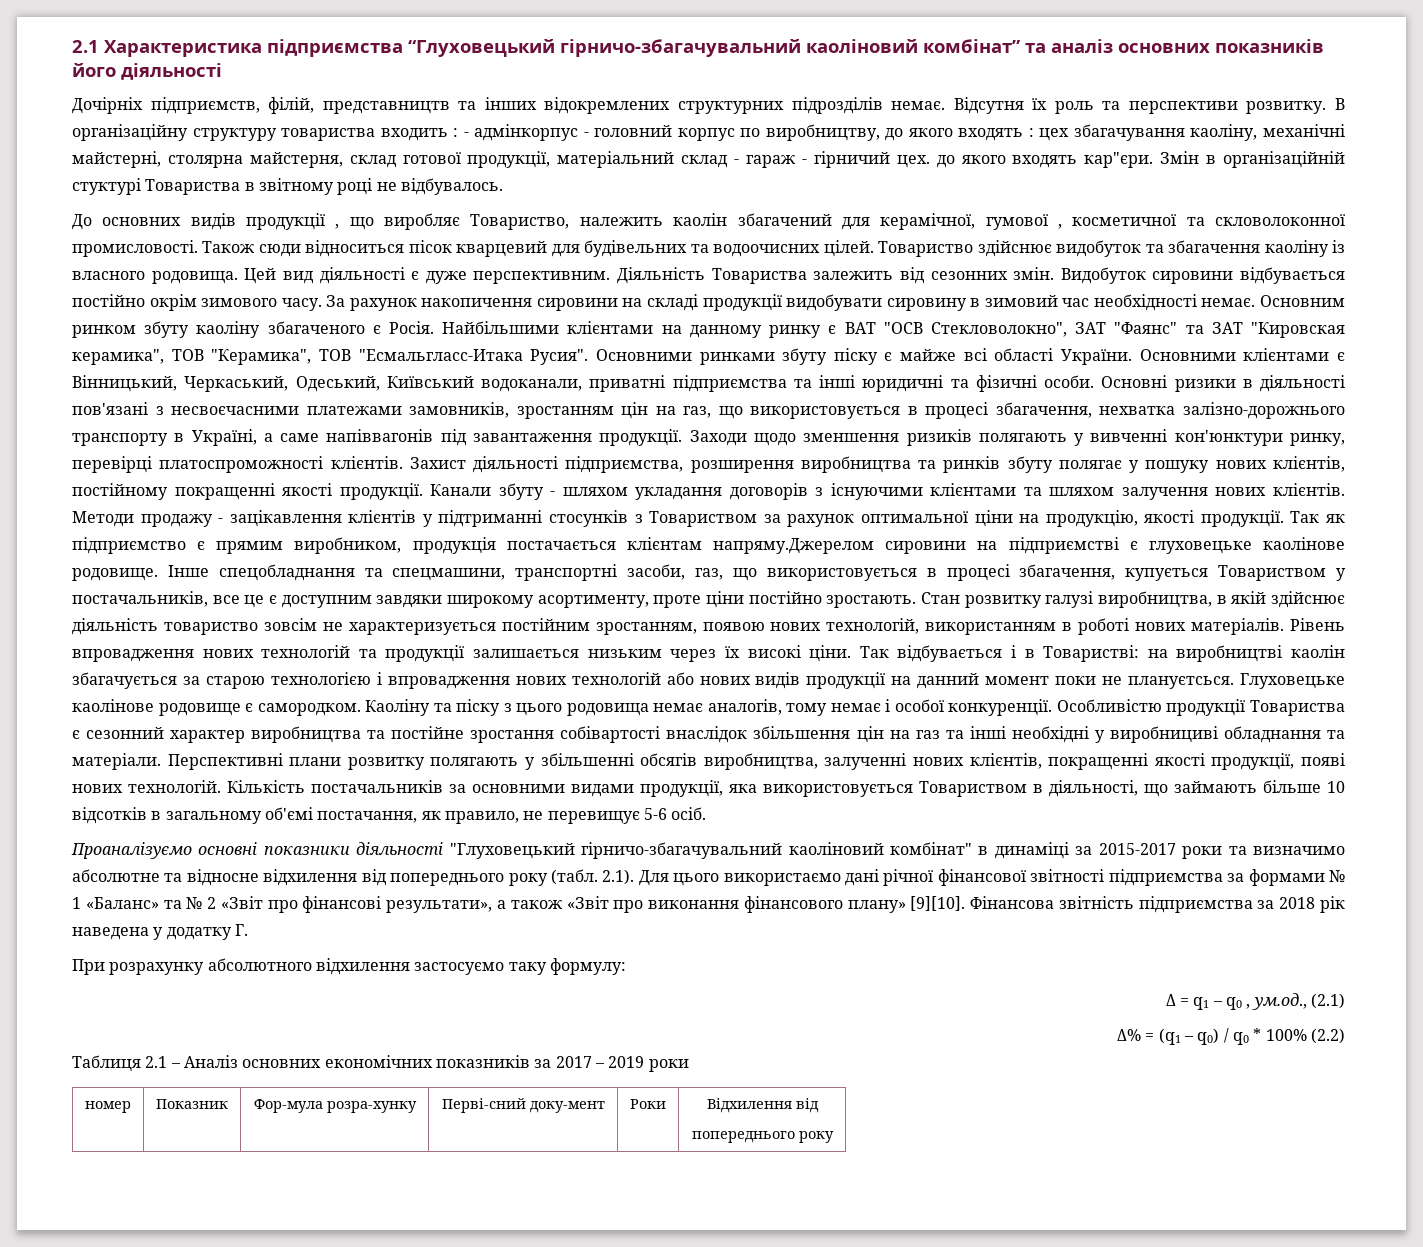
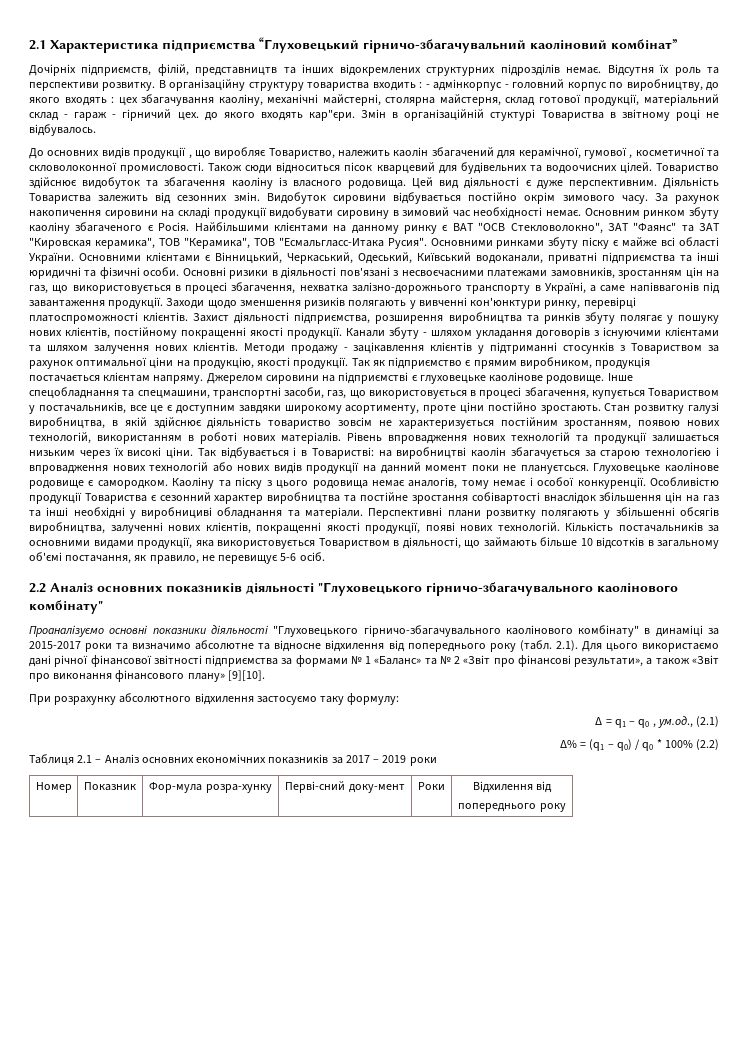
[1025,39,1324,53] [72,63,222,80] та аналіз основних показників його діяльності -> (678, 44) none
[713,538,875,554] напряму.Джерелом -> [153,373,263,384] напряму. Джерелом
(707, 813) none -> [29,582,678,596] [29,600,103,614] // 2.2 Аналіз основних показників діяльності "Глуховецького гiрничо-збагачувального каолiнового комбiнату"
[449,842,973,859] "Глуховецький гiрничо-збагачувальний каолiновий комбiнат" -> [273,625,640,637] "Глуховецького гiрничо-збагачувального каолiнового комбiнату"
[970,896,1345,913] [72,924,248,940] Фінансова звітність підприємства за 2018 рік наведена у додатку Г. -> (265, 675) none
[85,1101,131,1113] номер -> [35,782,72,793] Номер

